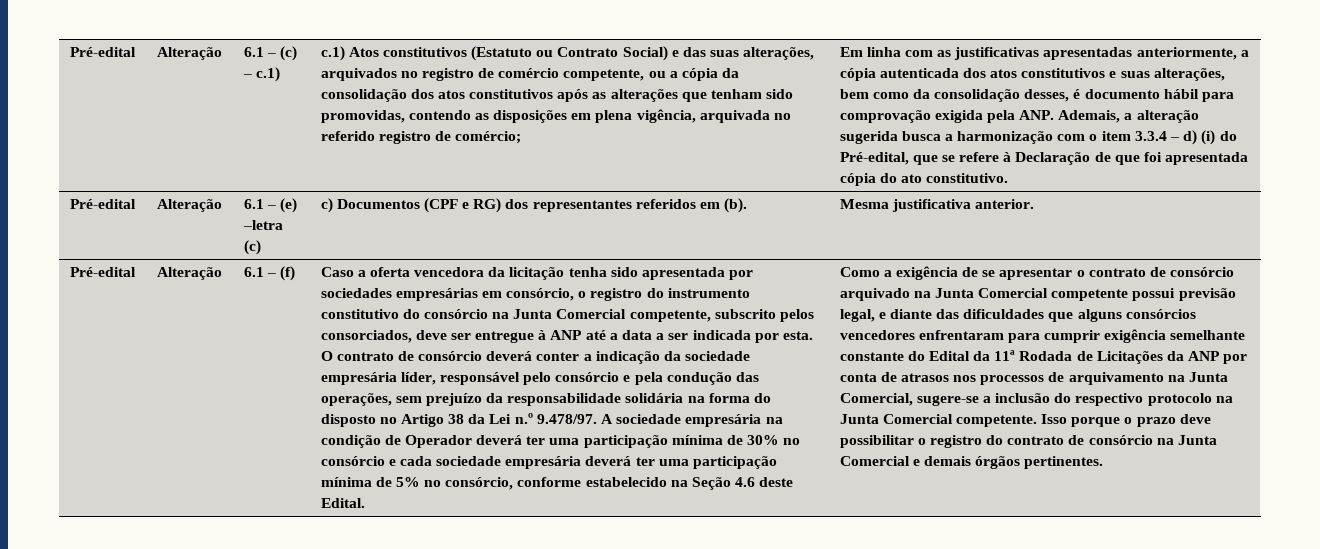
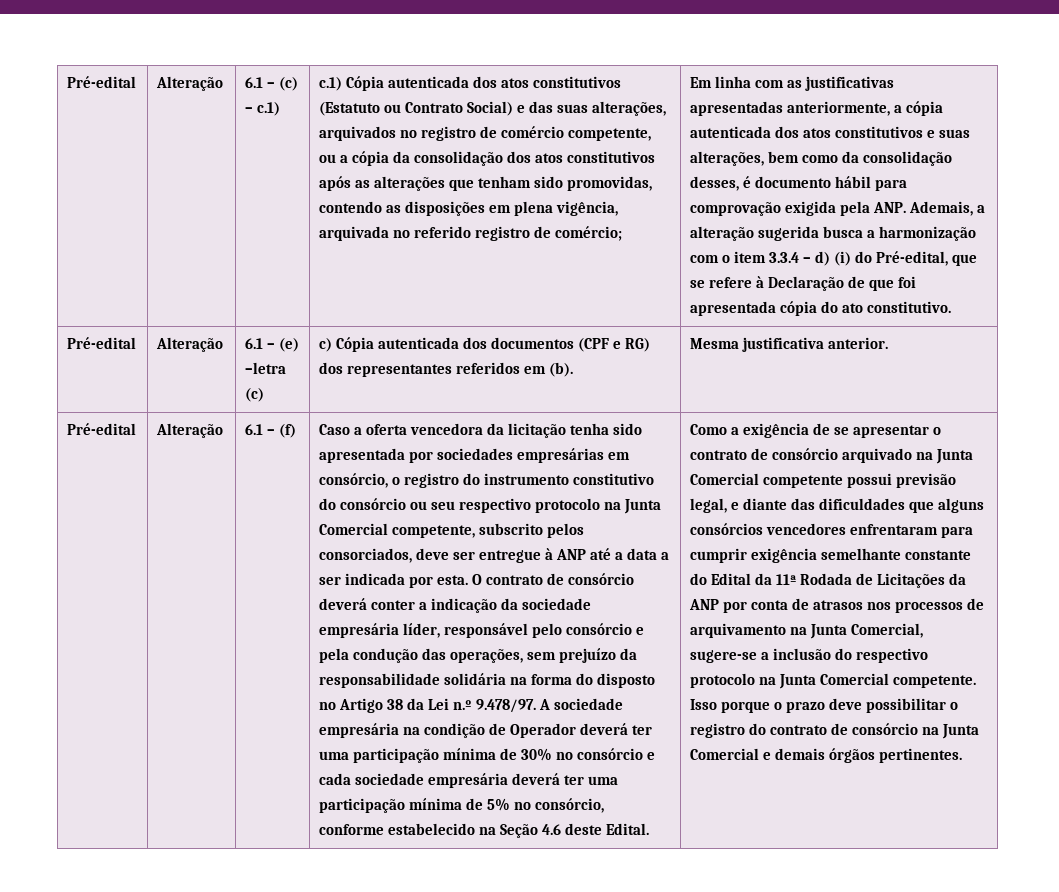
[348,47,379,57] Atos -> [346,76,530,91] Cópia autenticada dos atos
[336,199,420,209] Documentos -> [336,337,575,352] Cópia autenticada dos documentos
(488, 314) none -> [410,498,600,513] ou seu respectivo protocolo

